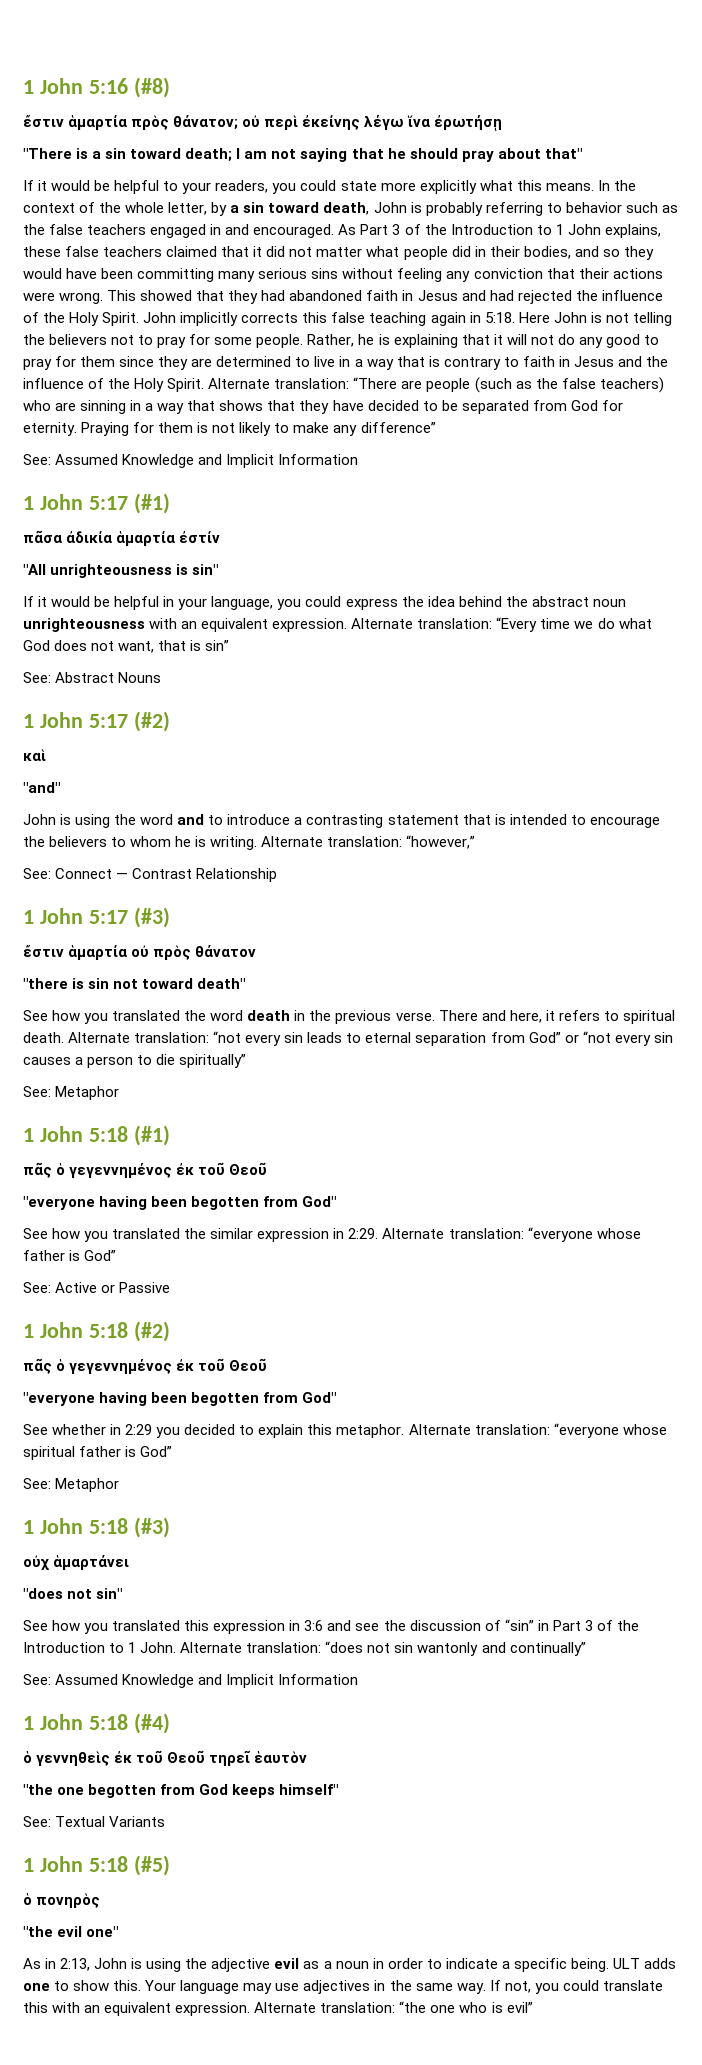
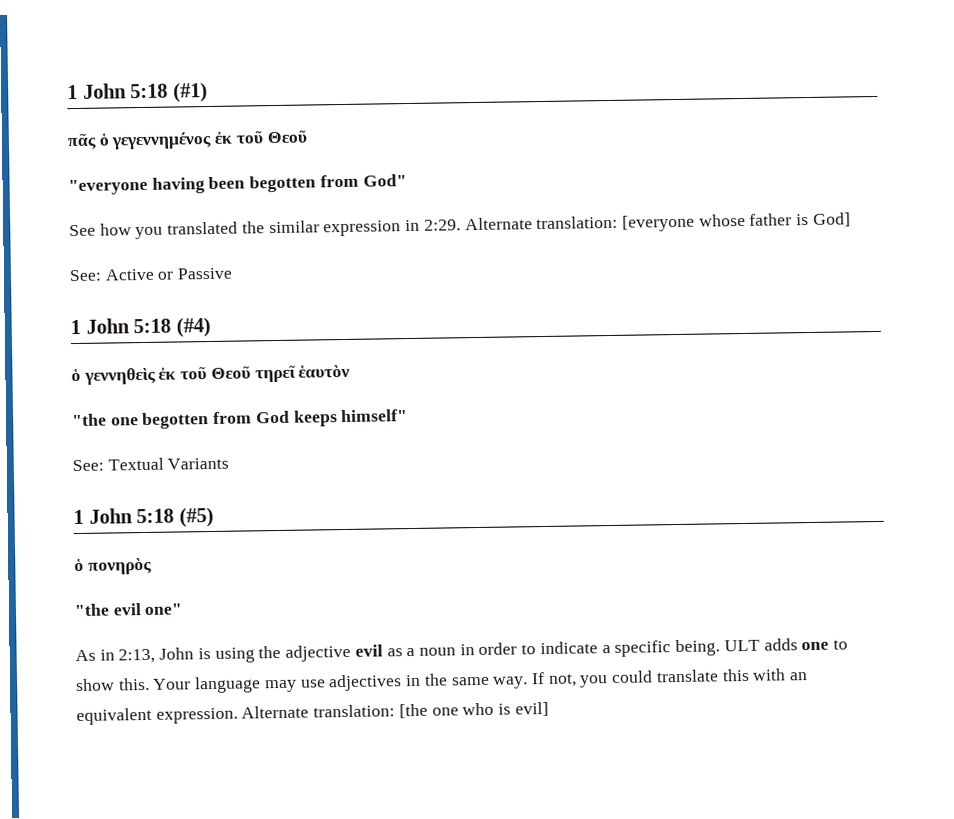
[23,77,170,98] [23,115,503,131] [23,148,582,162] [23,180,636,194] [23,202,678,216] [23,224,661,238] [23,246,654,260] [23,268,663,282] [23,290,663,304] [23,312,672,326] [23,334,659,348] [23,356,668,370] [23,377,664,393] [23,400,623,414] [23,422,436,436] [23,454,359,468] [23,493,170,514] [23,530,221,546] [23,564,219,578] [23,596,626,610] [23,617,652,632] [23,640,230,653] [23,672,162,683] [23,711,170,732] [23,749,46,761] [23,782,60,793] [23,814,660,828] [23,835,476,850] [23,868,278,882] [23,907,170,928] [23,945,257,960] [23,978,246,989] [23,1010,675,1024] [23,1031,673,1046] [23,1054,247,1068] [23,1086,120,1100] [23,1126,83,1142] 1 John 5:16 (#8) // ἔστιν ἁμαρτία πρὸς θάνατον; οὐ περὶ ἐκείνης λέγω ἵνα ἐρωτήσῃ // "There is a sin toward death; I am not saying that he should pray about that" // If it would be helpful to your readers, you could state more explicitly what this means. In the context of the whole letter, by a sin toward death, John is probably referring to behavior such as the false teachers engaged in and encouraged. As Part 3 of the Introduction to 1 John explains, these false teachers claimed that it did not matter what people did in their bodies, and so they would have been committing many serious sins without feeling any conviction that their actions were wrong. This showed that they had abandoned faith in Jesus and had rejected the influence of the Holy Spirit. John implicitly corrects this false teaching again in 5:18. Here John is not telling the believers not to pray for some people. Rather, he is explaining that it will not do any good to pray for them since they are determined to live in a way that is contrary to faith in Jesus and the influence of the Holy Spirit. Alternate translation: “There are people (such as the false teachers) who are sinning in a way that shows that they have decided to be separated from God for eternity. Praying for them is not likely to make any difference” // See: Assumed Knowledge and Implicit Information // 1 John 5:17 (#1) // πᾶσα ἀδικία ἁμαρτία ἐστίν // "All unrighteousness is sin" // If it would be helpful in your language, you could express the idea behind the abstract noun unrighteousness with an equivalent expression. Alternate translation: “Every time we do what God does not want, that is sin” // See: Abstract Nouns // 1 John 5:17 (#2) // καὶ // "and" // John is using the word and to introduce a contrasting statement that is intended to encourage the believers to whom he is writing. Alternate translation: “however,” // See: Connect — Contrast Relationship // 1 John 5:17 (#3) // ἔστιν ἁμαρτία οὐ πρὸς θάνατον // "there is sin not toward death" // See how you translated the word death in the previous verse. There and here, it refers to spiritual death. Alternate translation: “not every sin leads to eternal separation from God” or “not every sin causes a person to die spiritually” // See: Metaphor // 1 John -> [67,83,127,100] 1 John
[527,1227,593,1242] “everyone -> [621,214,695,232] [everyone
[84,1250,117,1261] God” -> [812,212,851,227] God]
[23,1321,170,1342] [23,1358,268,1374] [23,1392,337,1406] [23,1423,667,1438] [23,1446,173,1460] [23,1478,120,1492] [23,1517,170,1538] [23,1555,130,1571] [23,1588,123,1599] [23,1619,639,1634] [23,1641,586,1656] [23,1674,359,1688] // 1 John 5:18 (#2) // πᾶς ὁ γεγεννημένος ἐκ τοῦ Θεοῦ // "everyone having been begotten from God" // See whether in 2:29 you decided to explain this metaphor. Alternate translation: “everyone whose spiritual father is God” // See: Metaphor // 1 John 5:18 (#3) // οὐχ ἁμαρτάνει // "does not sin" // See how you translated this expression in 3:6 and see the discussion of “sin” in Part 3 of the Introduction to 1 John. Alternate translation: “does not sin wantonly and continually” // See: Assumed Knowledge and Implicit Information -> (234, 273) none
[399,2001,427,2013] “the -> [398,703,428,719] [the
[506,2002,533,2013] evil” -> [514,701,549,717] evil]

